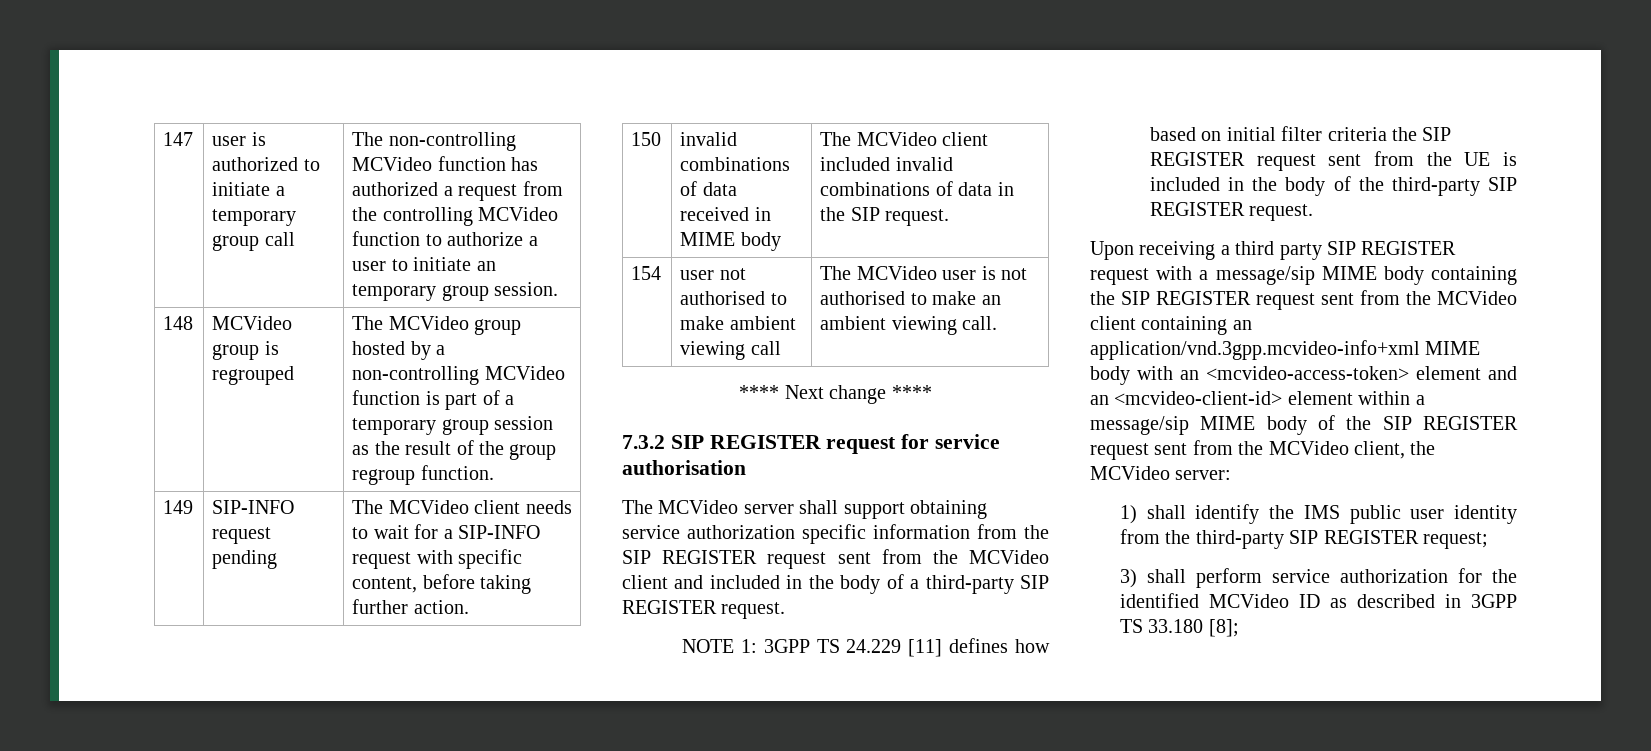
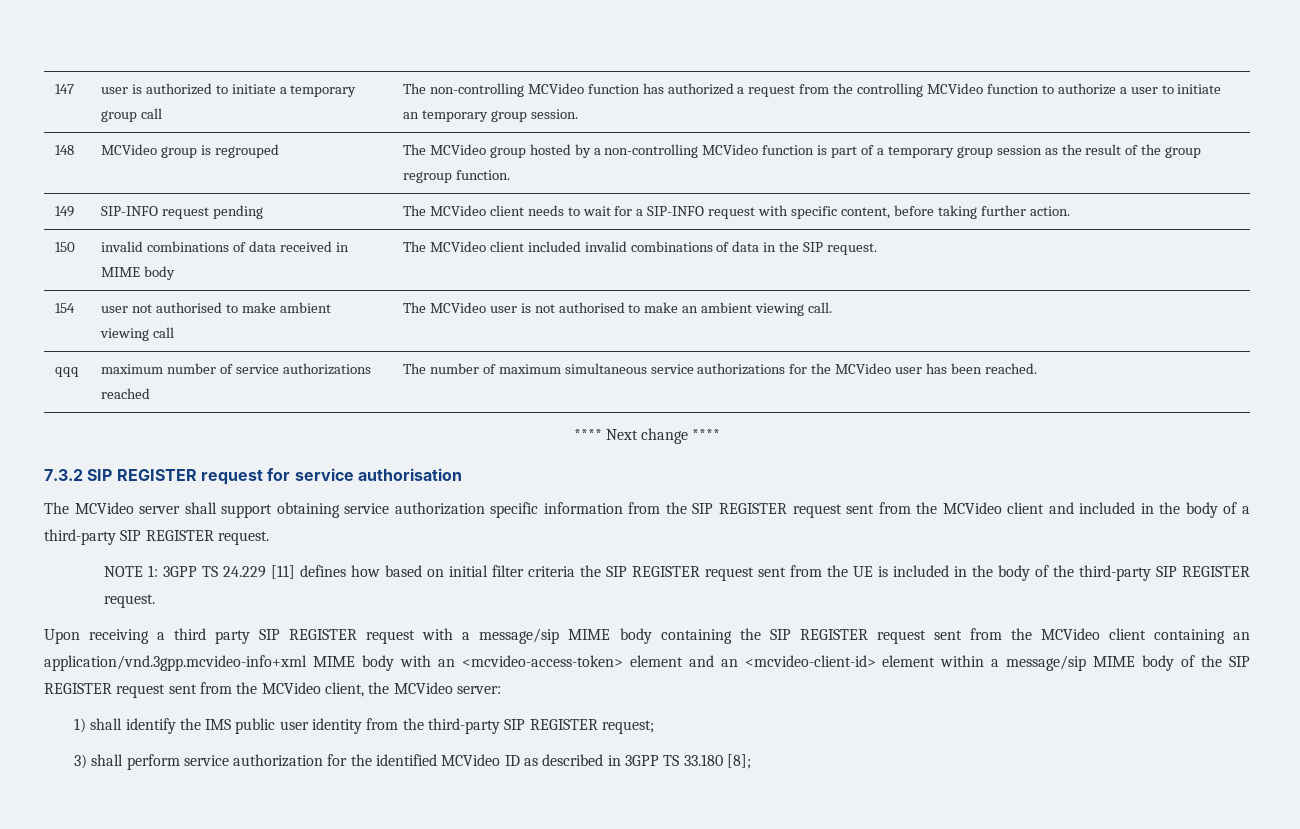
(998, 323) none -> [54,367,79,377] [100,363,371,375] [100,388,150,399] [402,363,1037,375] // qqq | maximum number of service authorizations reached | The number of maximum simultaneous service authorizations for the MCVideo user has been reached.

